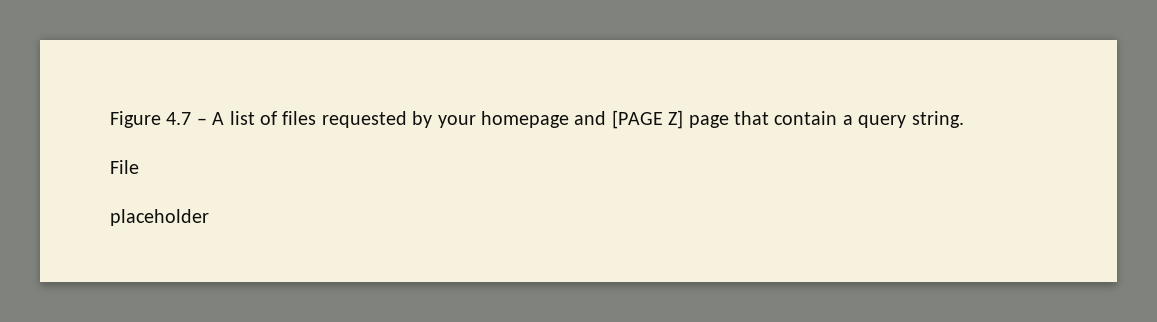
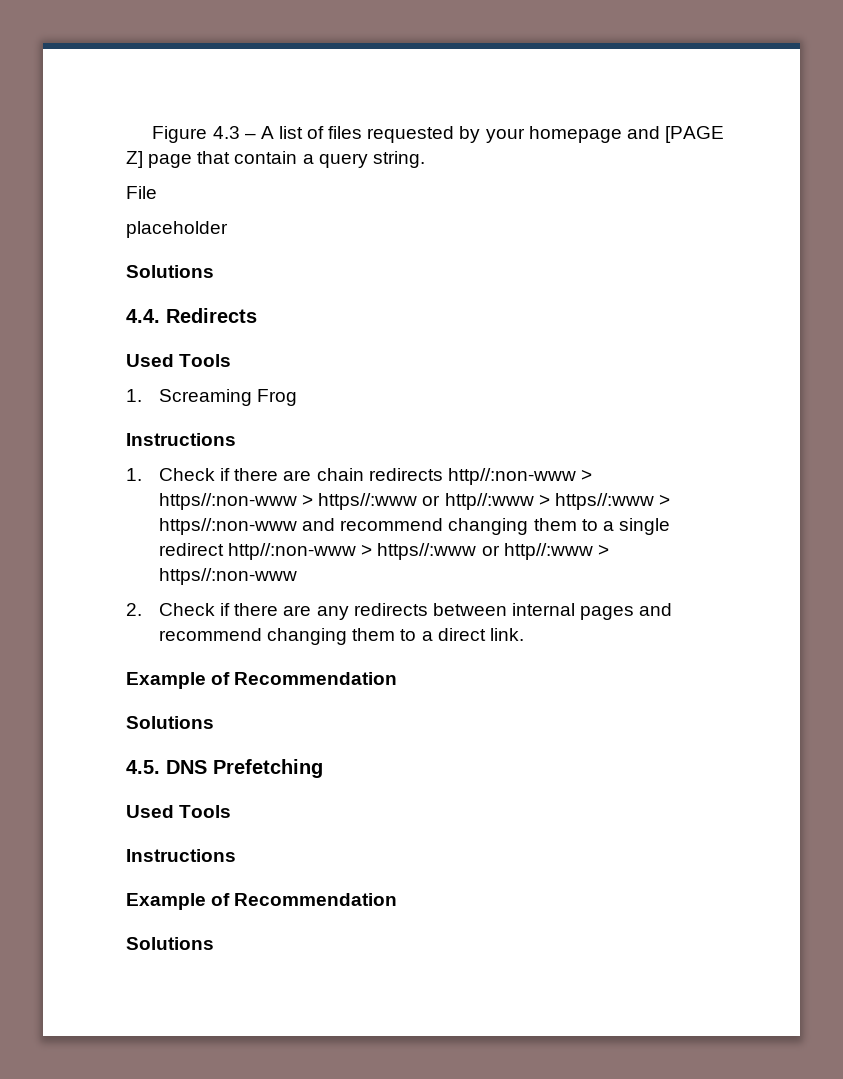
[166,112,192,125] 4.7 -> [212,126,240,139] 4.3
(209, 217) none -> [126,265,214,278] [126,308,257,323] [126,354,232,367] [126,389,298,406] [126,433,236,446] [126,468,592,485] [158,493,670,510] [158,518,670,535] [158,543,609,560] [158,568,297,585] [126,603,673,620] [158,628,524,645] [126,672,398,689] [126,716,214,729] [126,759,323,778] [126,805,232,818] [126,849,236,862] [126,893,398,910] [126,937,214,950] // Solutions // 4.4. Redirects // Used Tools // 1. Screaming Frog // Instructions // 1. Check if there are chain redirects http//:non-www > https//:non-www > https//:www or http//:www > https//:www > https//:non-www and recommend changing them to a single redirect http//:non-www > https//:www or http//:www > https//:non-www // 2. Check if there are any redirects between internal pages and recommend changing them to a direct link. // Example of Recommendation // Solutions // 4.5. DNS Prefetching // Used Tools // Instructions // Example of Recommendation // Solutions

